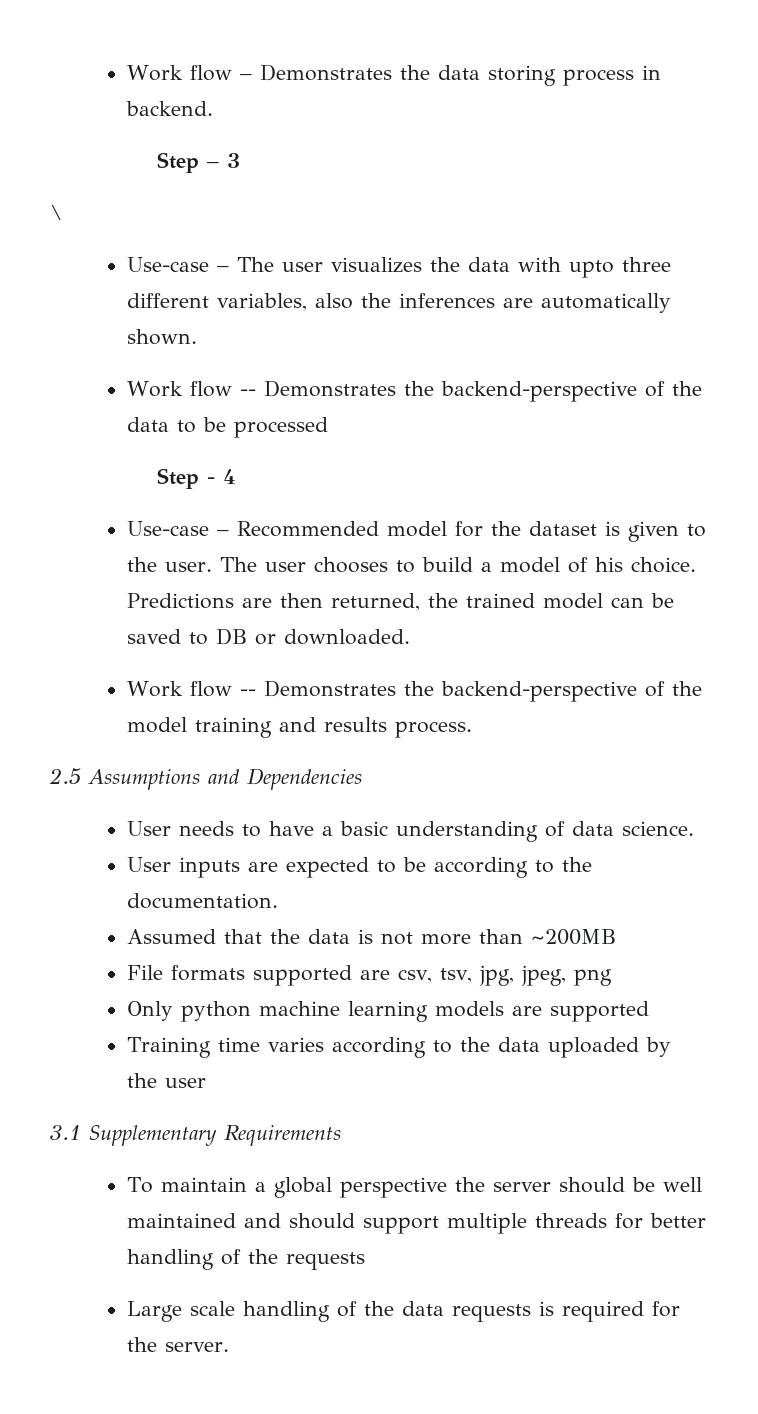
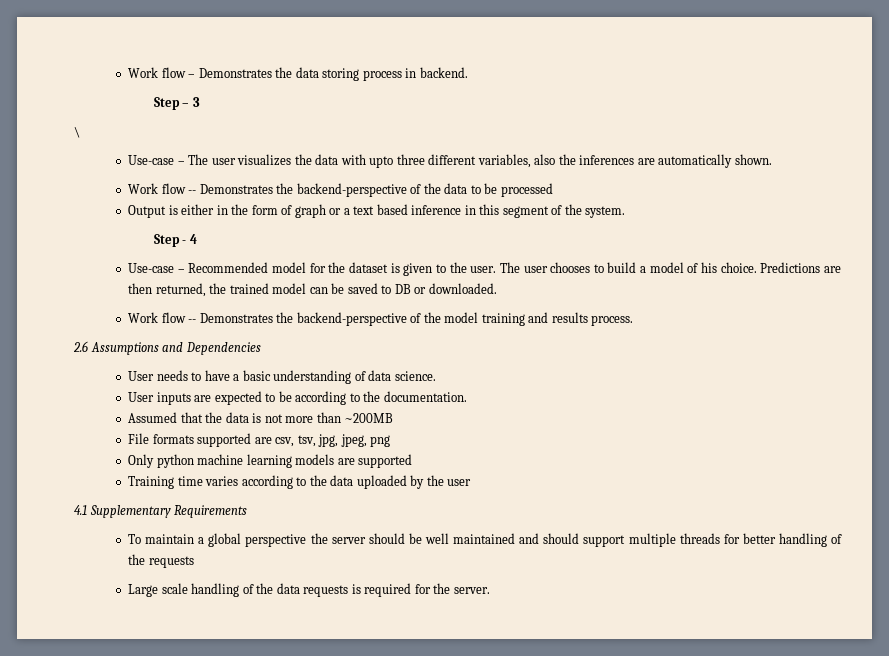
(329, 427) none -> [128,204,626,218] // Output is either in the form of graph or a text based inference in this segment of the system.
[49,768,81,785] 2.5 -> [73,341,88,352] 2.6
[50,1125,81,1140] 3.1 -> [74,505,87,515] 4.1

